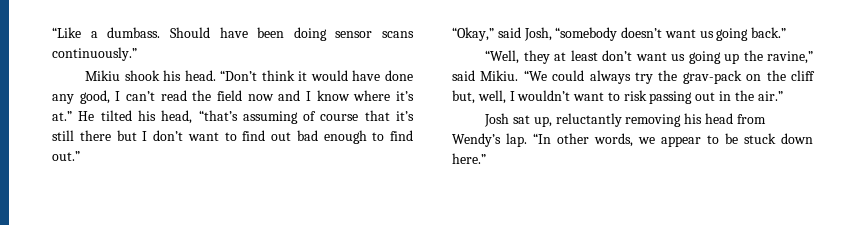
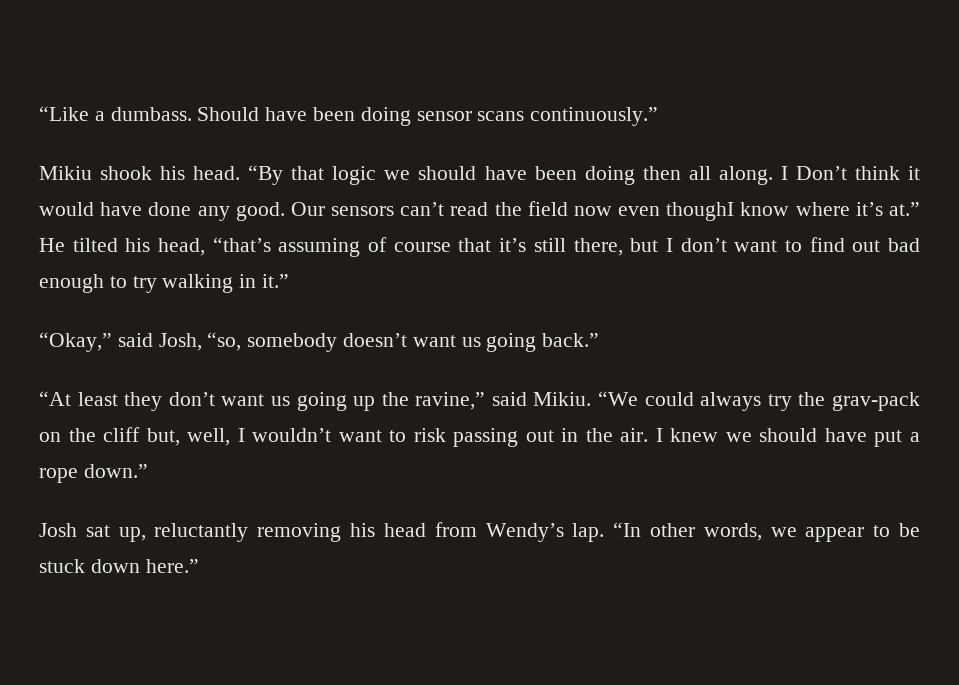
[220,70,258,81] “Don’t -> [248,165,847,185] “By that logic we should have been doing then all along. I Don’t
[79,90,121,104] good, I -> [235,202,395,221] good. Our sensors
[278,90,311,101] and I -> [618,202,735,221] even thoughI
[79,130,111,141] there -> [573,238,623,256] there,
[390,130,413,141] [52,151,80,161] find out.” -> [132,274,290,293] try walking in it.”
[555,27,618,41] “somebody -> [207,332,338,352] “so, somebody
[485,50,598,64] “Well, they at least -> [39,391,163,411] “At least they
[757,91,783,101] air.” -> [620,428,920,447] [39,464,148,483] air. I knew we should have put a rope down.”

